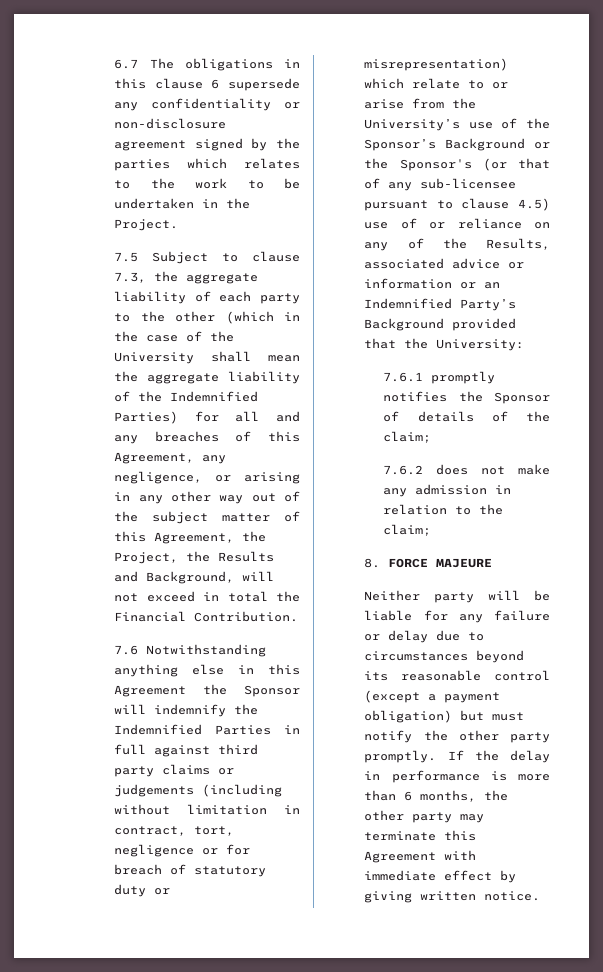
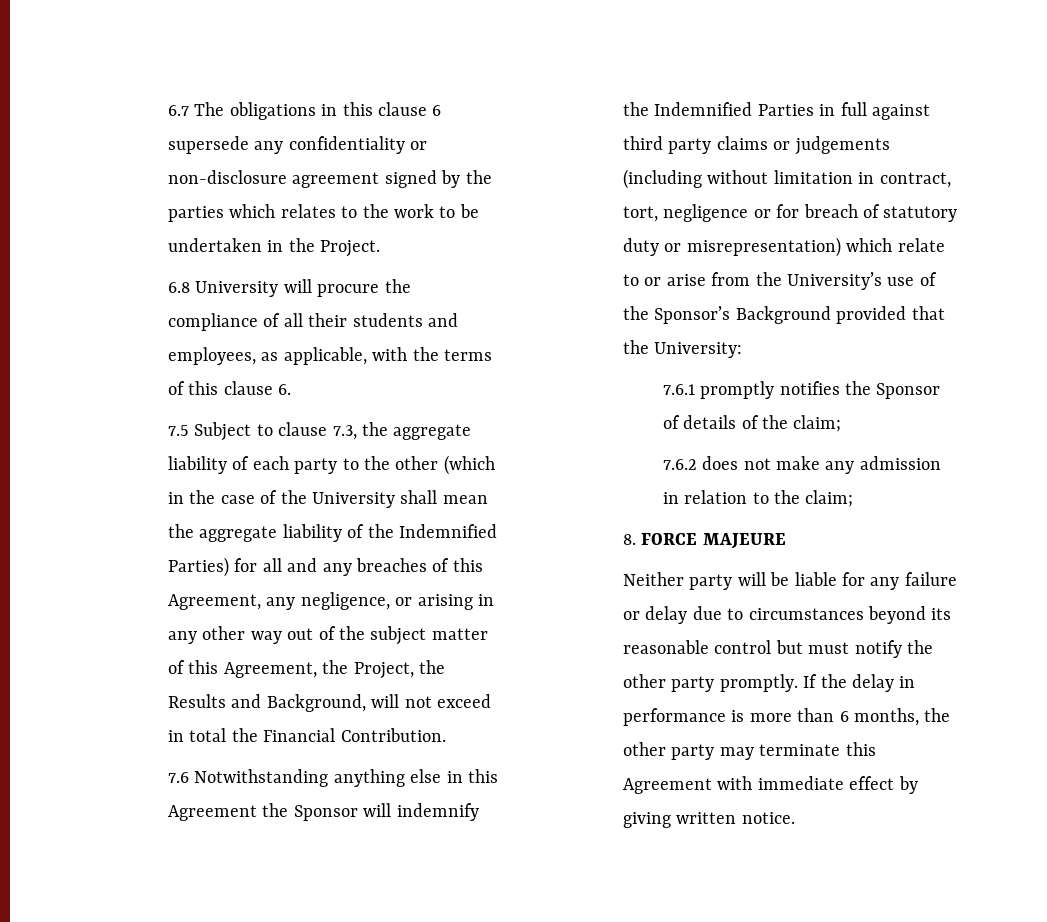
(179, 225) none -> [167,279,411,297] [167,313,458,331] [167,347,492,365] [167,381,292,395] // 6.8 University will procure the compliance of all their students and employees, as applicable, with the terms of this clause 6.
[534,142,550,149] [364,158,550,171] [364,178,517,191] [364,198,550,211] [364,218,550,229] [364,238,550,251] [364,258,525,269] [364,278,501,289] [364,298,517,311] [364,318,445,331] or the Sponsor's (or that of any sub-licensee pursuant to clause 4.5) use of or reliance on any of the Results, associated advice or information or an Indemnified Party’s Background -> (831, 315) none
[364,690,501,703] [364,710,453,723] (except a payment obligation) -> (772, 647) none

